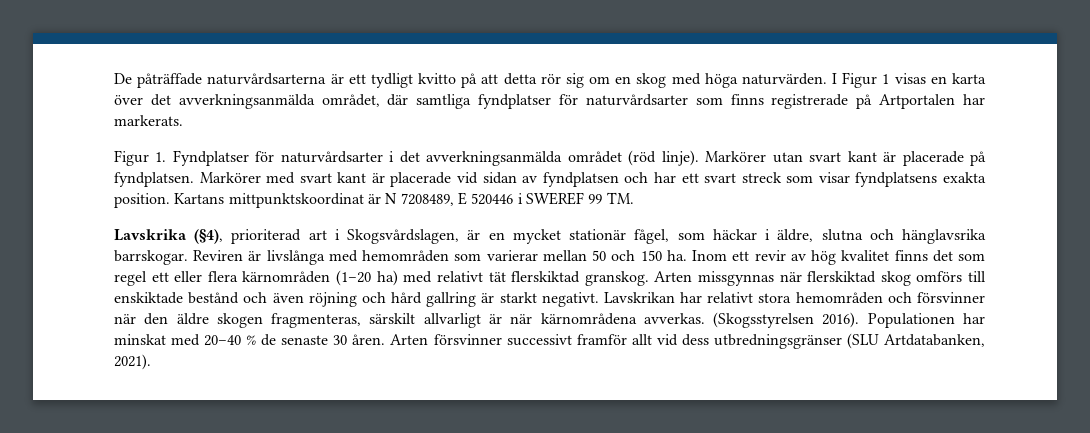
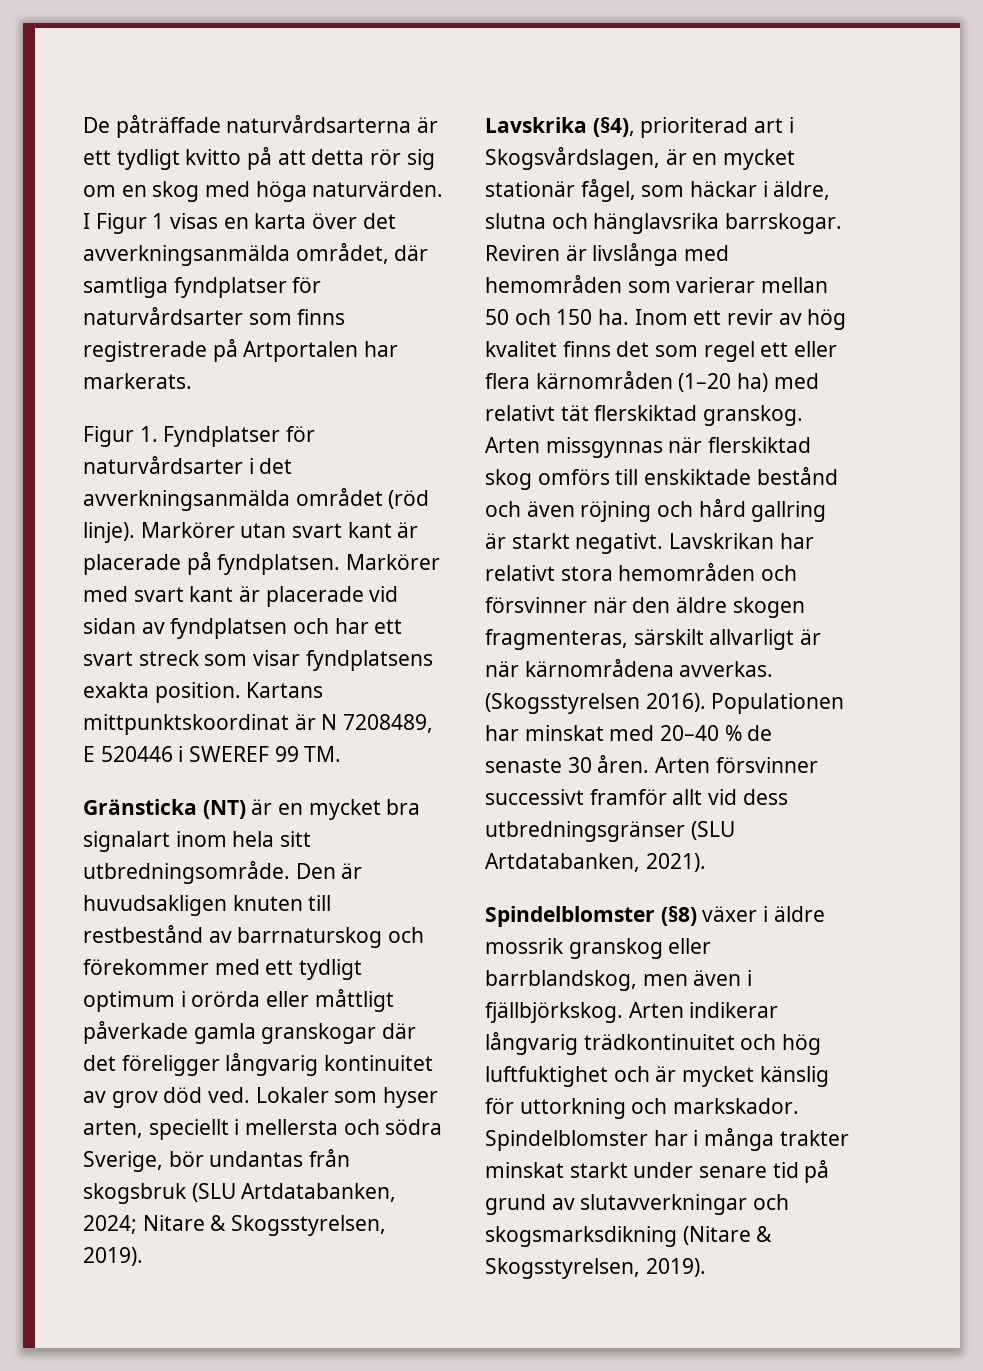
(634, 198) none -> [83,799,421,820] [83,831,312,852] [83,861,363,884] [83,895,332,916] [83,925,425,948] [83,959,363,980] [83,989,394,1012] [83,1021,417,1044] [83,1053,434,1076] [83,1087,439,1108] [83,1119,443,1140] [83,1149,351,1172] [83,1183,397,1204] [83,1215,387,1236] [83,1247,143,1266] // Gränsticka (NT) är en mycket bra signalart inom hela sitt utbredningsområde. Den är huvudsakligen knuten till restbestånd av barrnaturskog och förekommer med ett tydligt optimum i orörda eller måttligt påverkade gamla granskogar där det föreligger långvarig kontinuitet av grov död ved. Lokaler som hyser arten, speciellt i mellersta och södra Sverige, bör undantas från skogsbruk (SLU Artdatabanken, 2024; Nitare & Skogsstyrelsen, 2019).
(151, 362) none -> [485,906,825,927] [485,938,712,959] [485,970,753,991] [485,1002,779,1023] [485,1032,822,1055] [485,1066,829,1087] [485,1098,800,1119] [485,1128,849,1151] [485,1160,830,1183] [485,1194,790,1215] [485,1226,773,1247] [485,1258,706,1279] // Spindelblomster (§8) växer i äldre mossrik granskog eller barrblandskog, men även i fjällbjörkskog. Arten indikerar långvarig trädkontinuitet och hög luftfuktighet och är mycket känslig för uttorkning och markskador. Spindelblomster har i många trakter minskat starkt under senare tid på grund av slutavverkningar och skogsmarksdikning (Nitare & Skogsstyrelsen, 2019).

